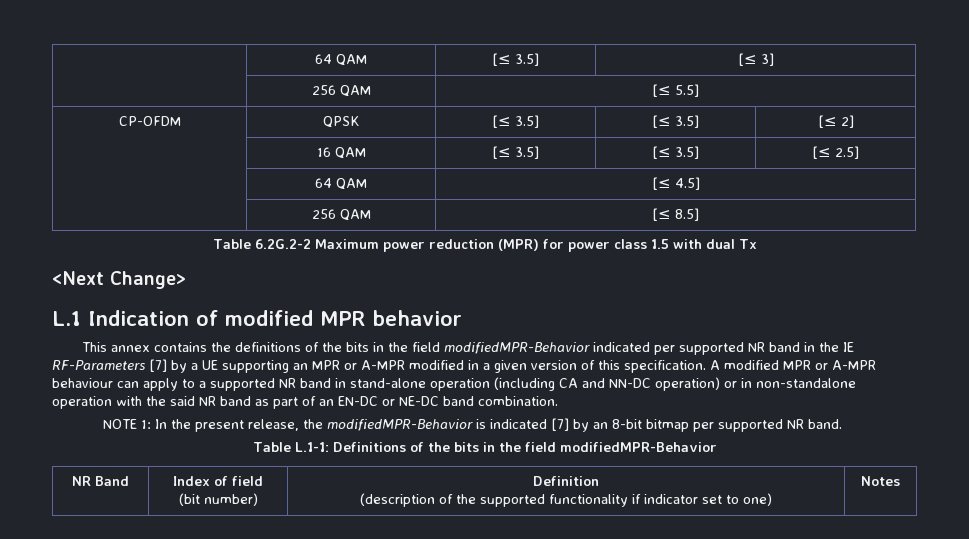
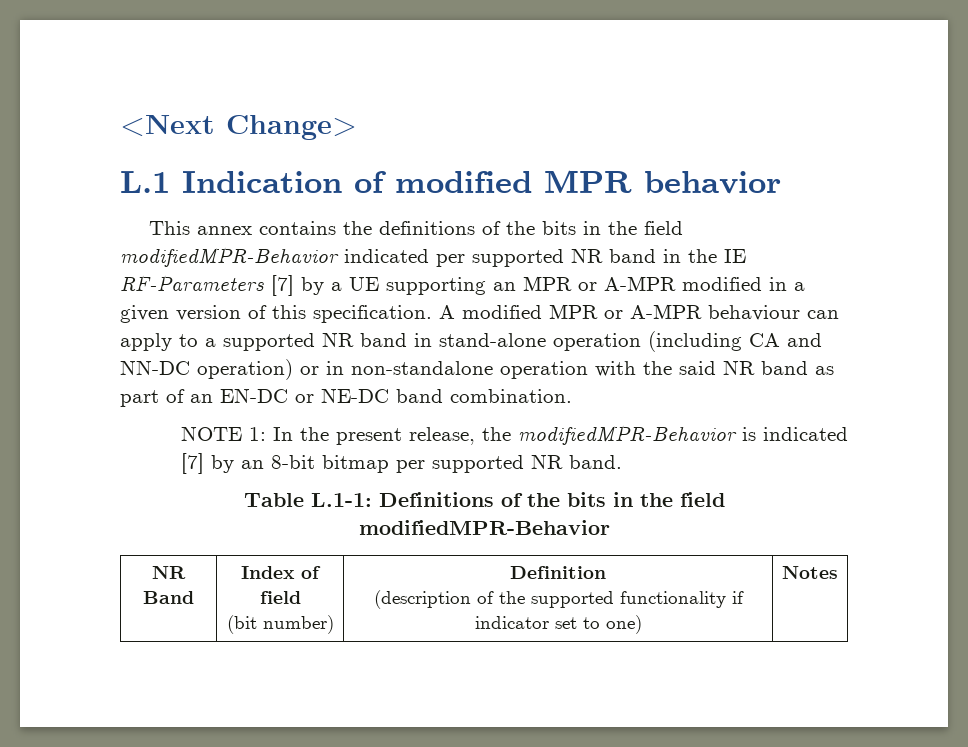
[315,54,367,66] [492,53,539,66] [737,53,774,66] [311,85,371,97] [652,84,699,97] [118,116,181,126] [323,116,359,128] [492,115,539,128] [652,115,699,128] [817,115,854,128] [316,147,366,159] [492,146,539,159] [652,146,699,159] [812,146,859,159] [315,178,367,190] [651,177,700,190] [311,209,371,221] [652,208,699,221] [212,239,757,252] | 64 QAM | [≤ 3.5] | [≤ 3] // | 256 QAM | [≤ 5.5] // CP-OFDM | QPSK | [≤ 3.5] | [≤ 3.5] | [≤ 2] // | 16 QAM | [≤ 3.5] | [≤ 3.5] | [≤ 2.5] // | 64 QAM | [≤ 4.5] // | 256 QAM | [≤ 8.5] // Table 6.2G.2-2 Maximum power reduction (MPR) for power class 1.5 with dual Tx // -> (120, 126) none

